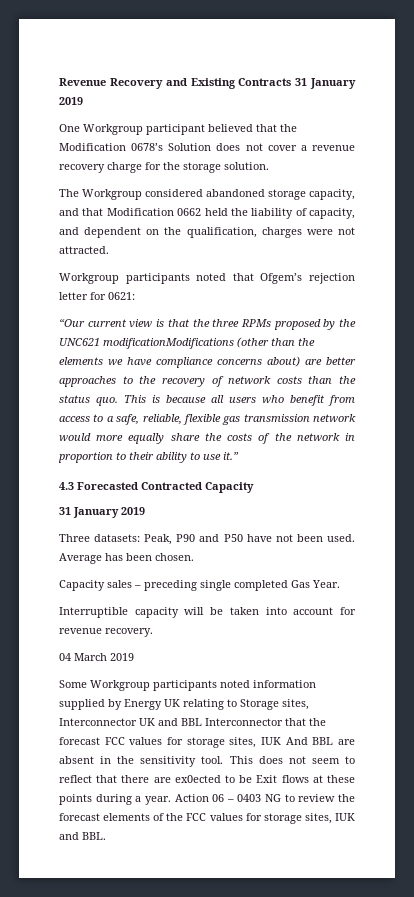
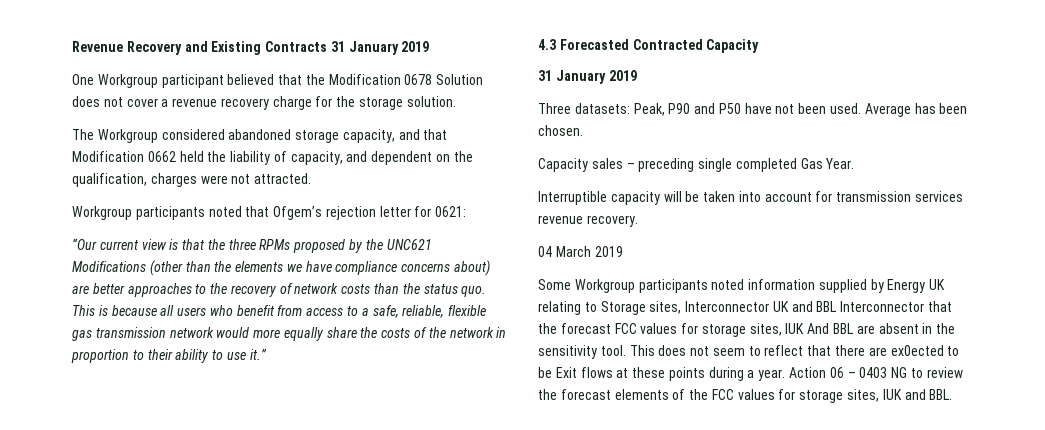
[131,143,164,151] 0678’s -> [404,74,433,85] 0678
[103,338,234,349] modificationModifications -> [72,261,146,272] Modifications
(357, 611) none -> [836,191,964,202] transmission services

